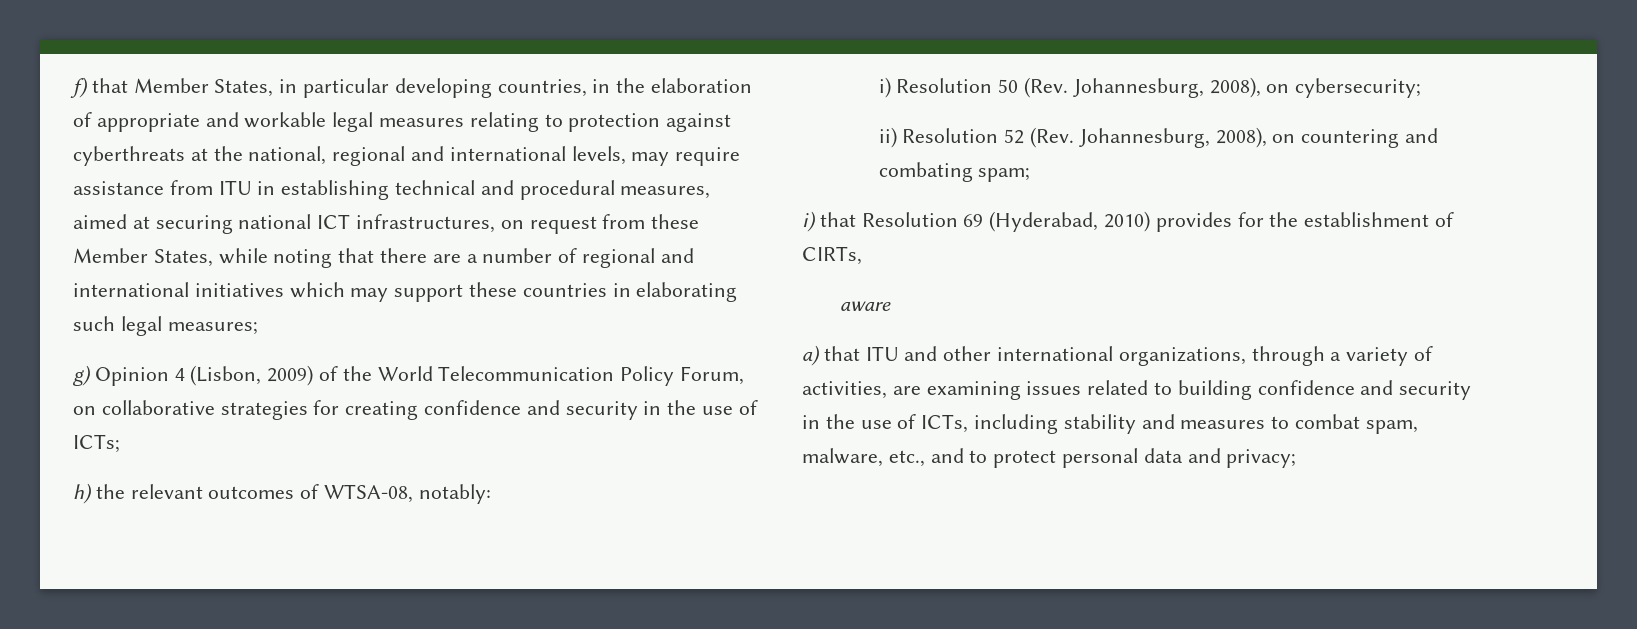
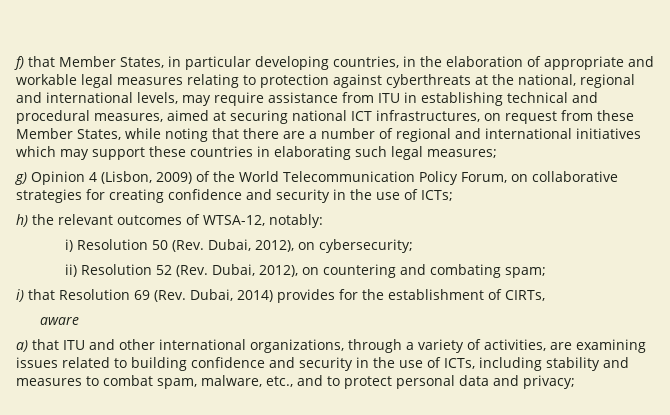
[324,484,414,503] WTSA-08, -> [203,215,265,226] WTSA-12,
[1072,77,1261,98] Johannesburg, 2008), -> [207,239,294,252] Dubai, 2012),
[1078,127,1267,148] Johannesburg, 2008), -> [211,264,298,277] Dubai, 2012),
[989,211,1151,232] (Hyderabad, 2010) -> [154,289,273,302] (Rev. Dubai, 2014)

